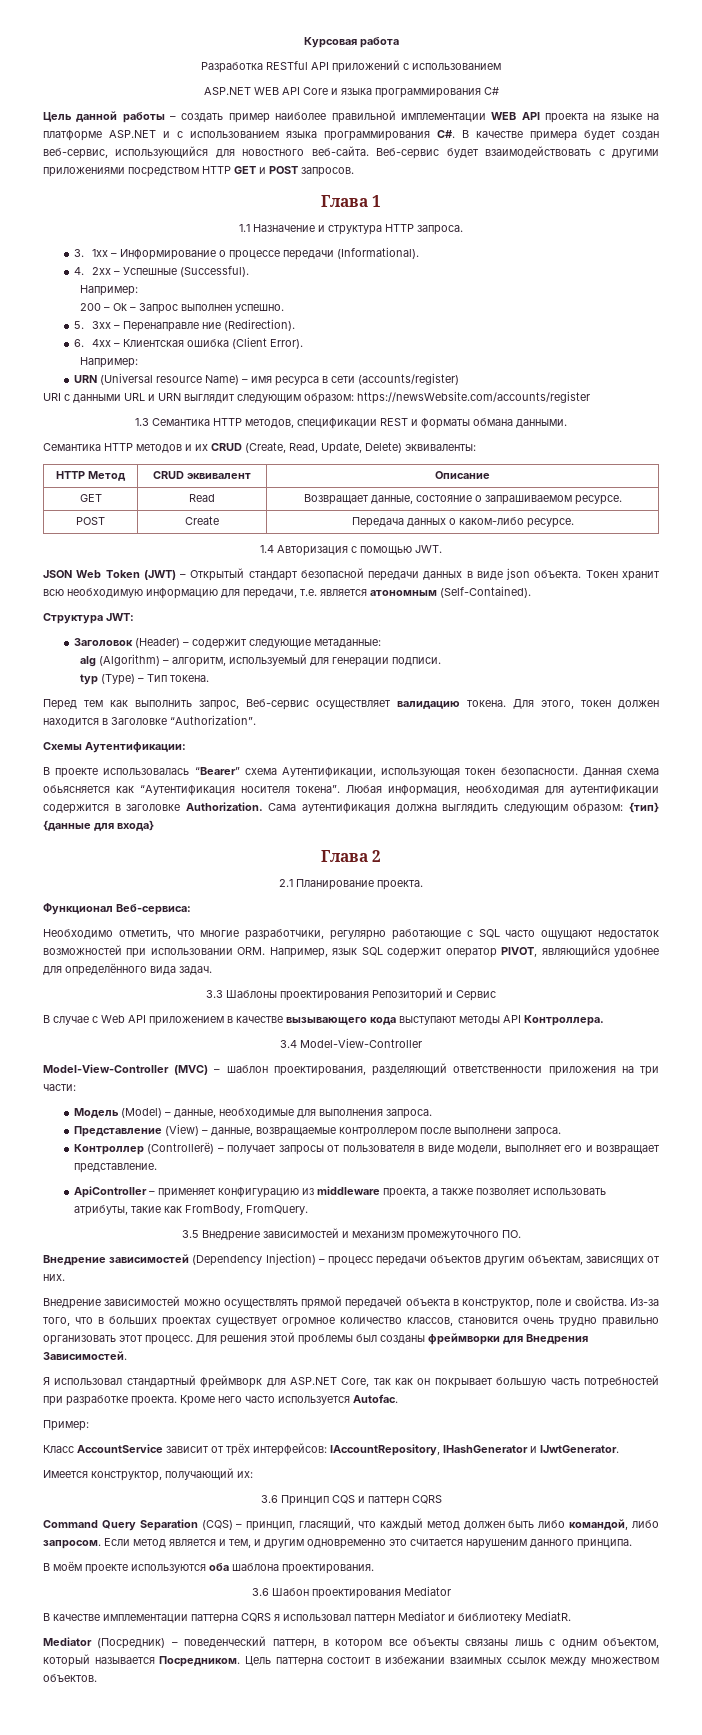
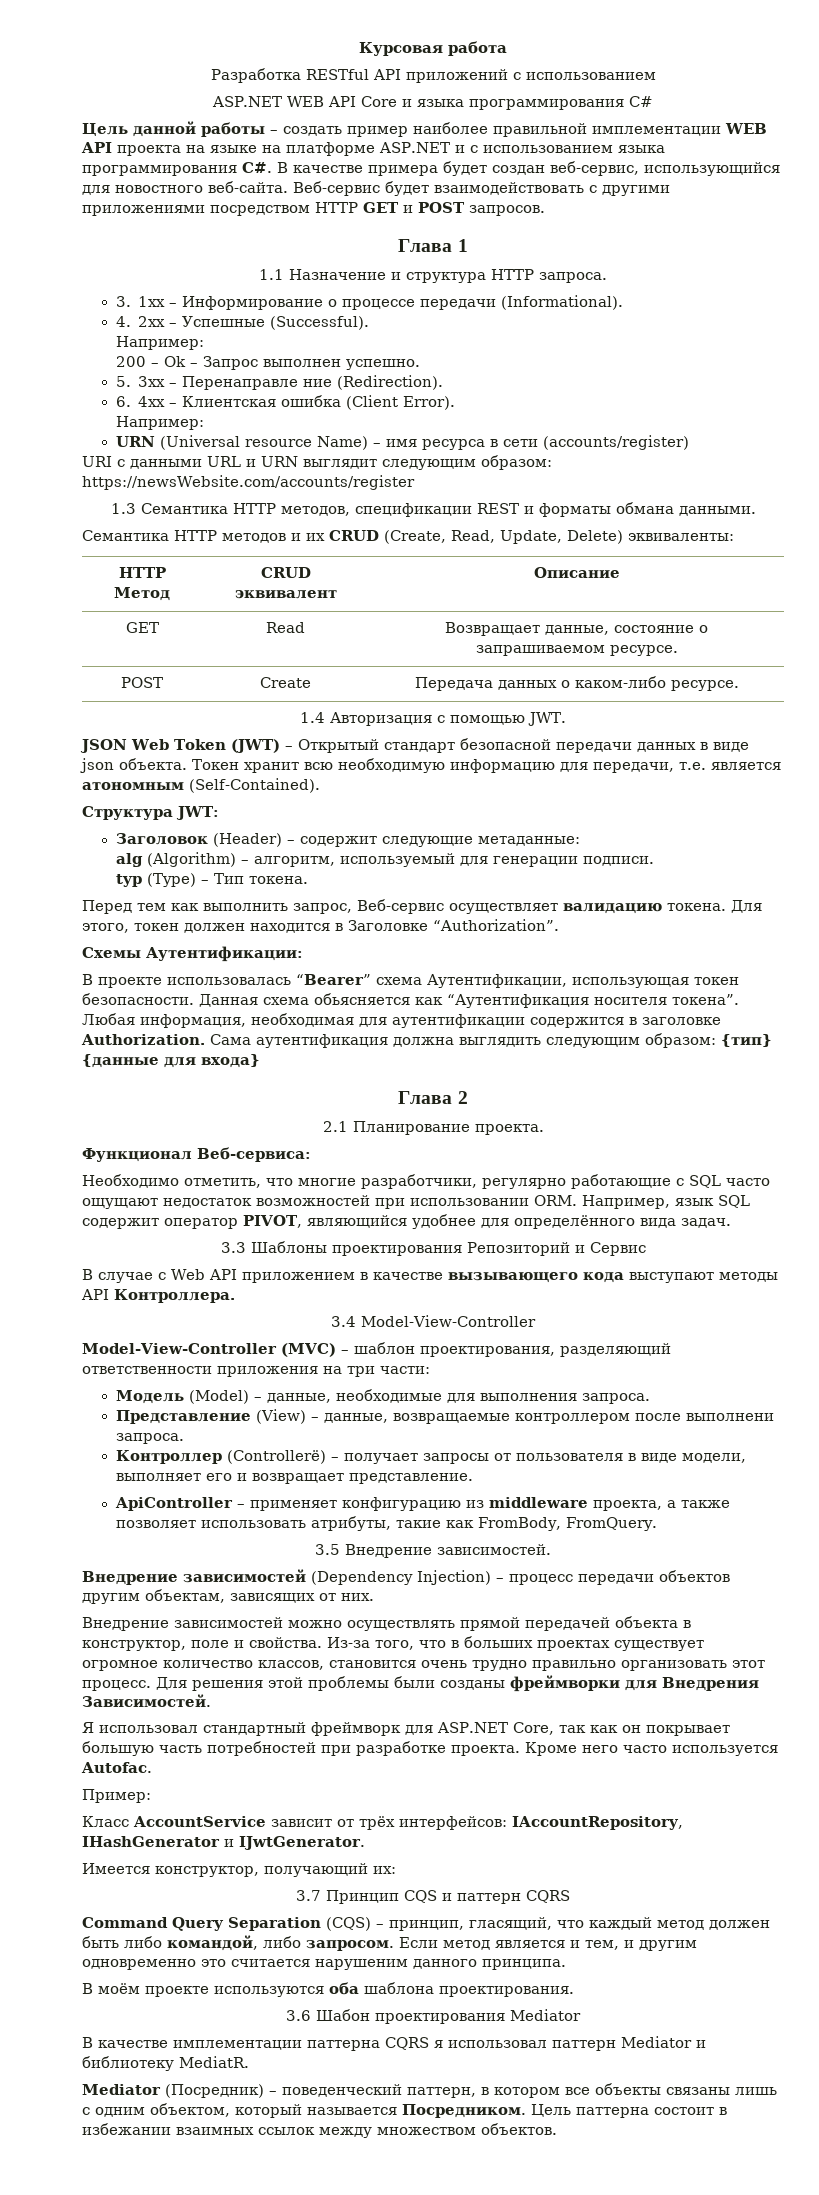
[262,1228,521,1241] зависимостей и механизм промежуточного ПО. -> [437,1544,551,1555] зависимостей.
[356,1334,377,1342] был -> [394,1676,435,1688] были
[260,1495,278,1503] 3.6 -> [296,1890,321,1901] 3.7

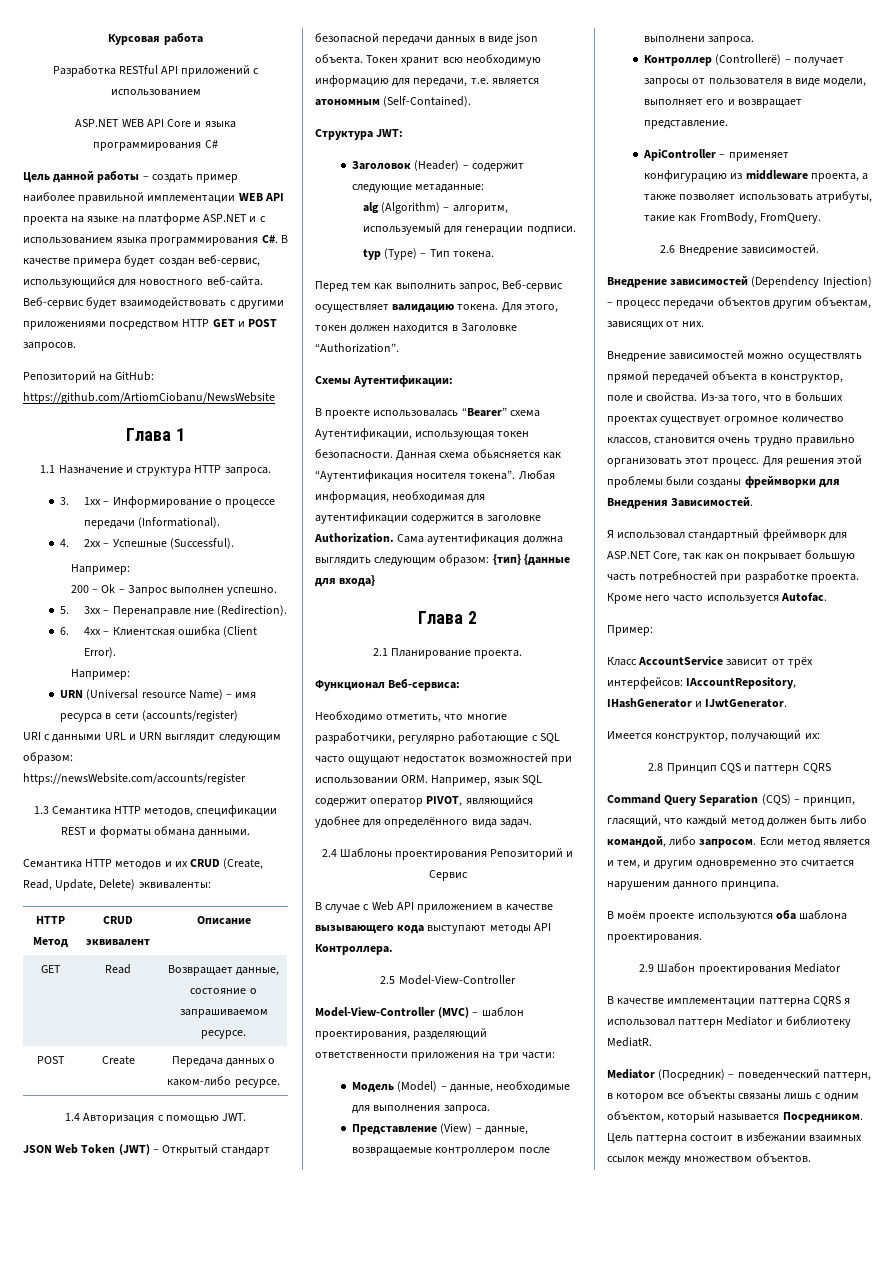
(545, 210) none -> [23,371,155,383] [23,392,275,404] // Репозиторий на GitHub: https://github.com/ArtiomCiobanu/NewsWebsite
[220,1242,246,1253] 3.3 -> [321,849,337,857] 2.4
[331,1316,357,1327] 3.4 -> [380,976,396,984] 2.5
[315,1544,340,1555] 3.5 -> [660,245,676,253] 2.6
[296,1890,321,1901] 3.7 -> [648,763,664,771] 2.8
[286,2010,311,2021] 3.6 -> [639,964,655,972] 2.9

